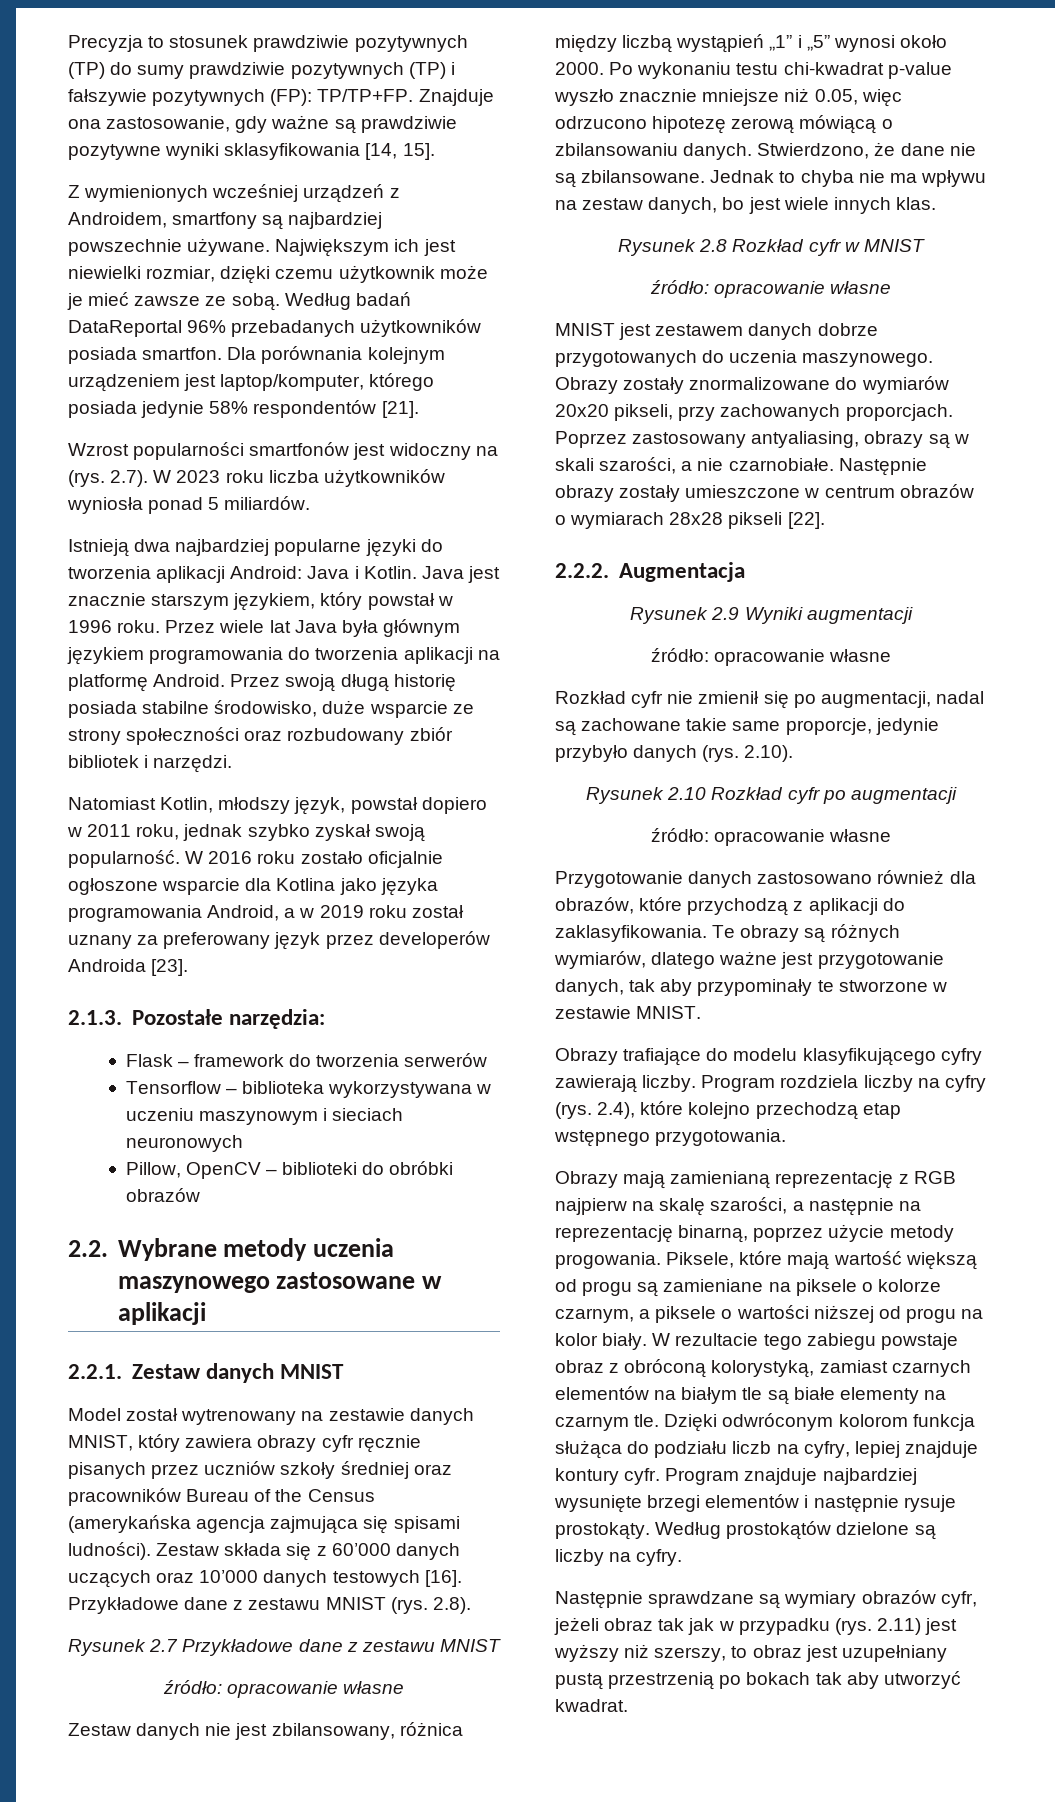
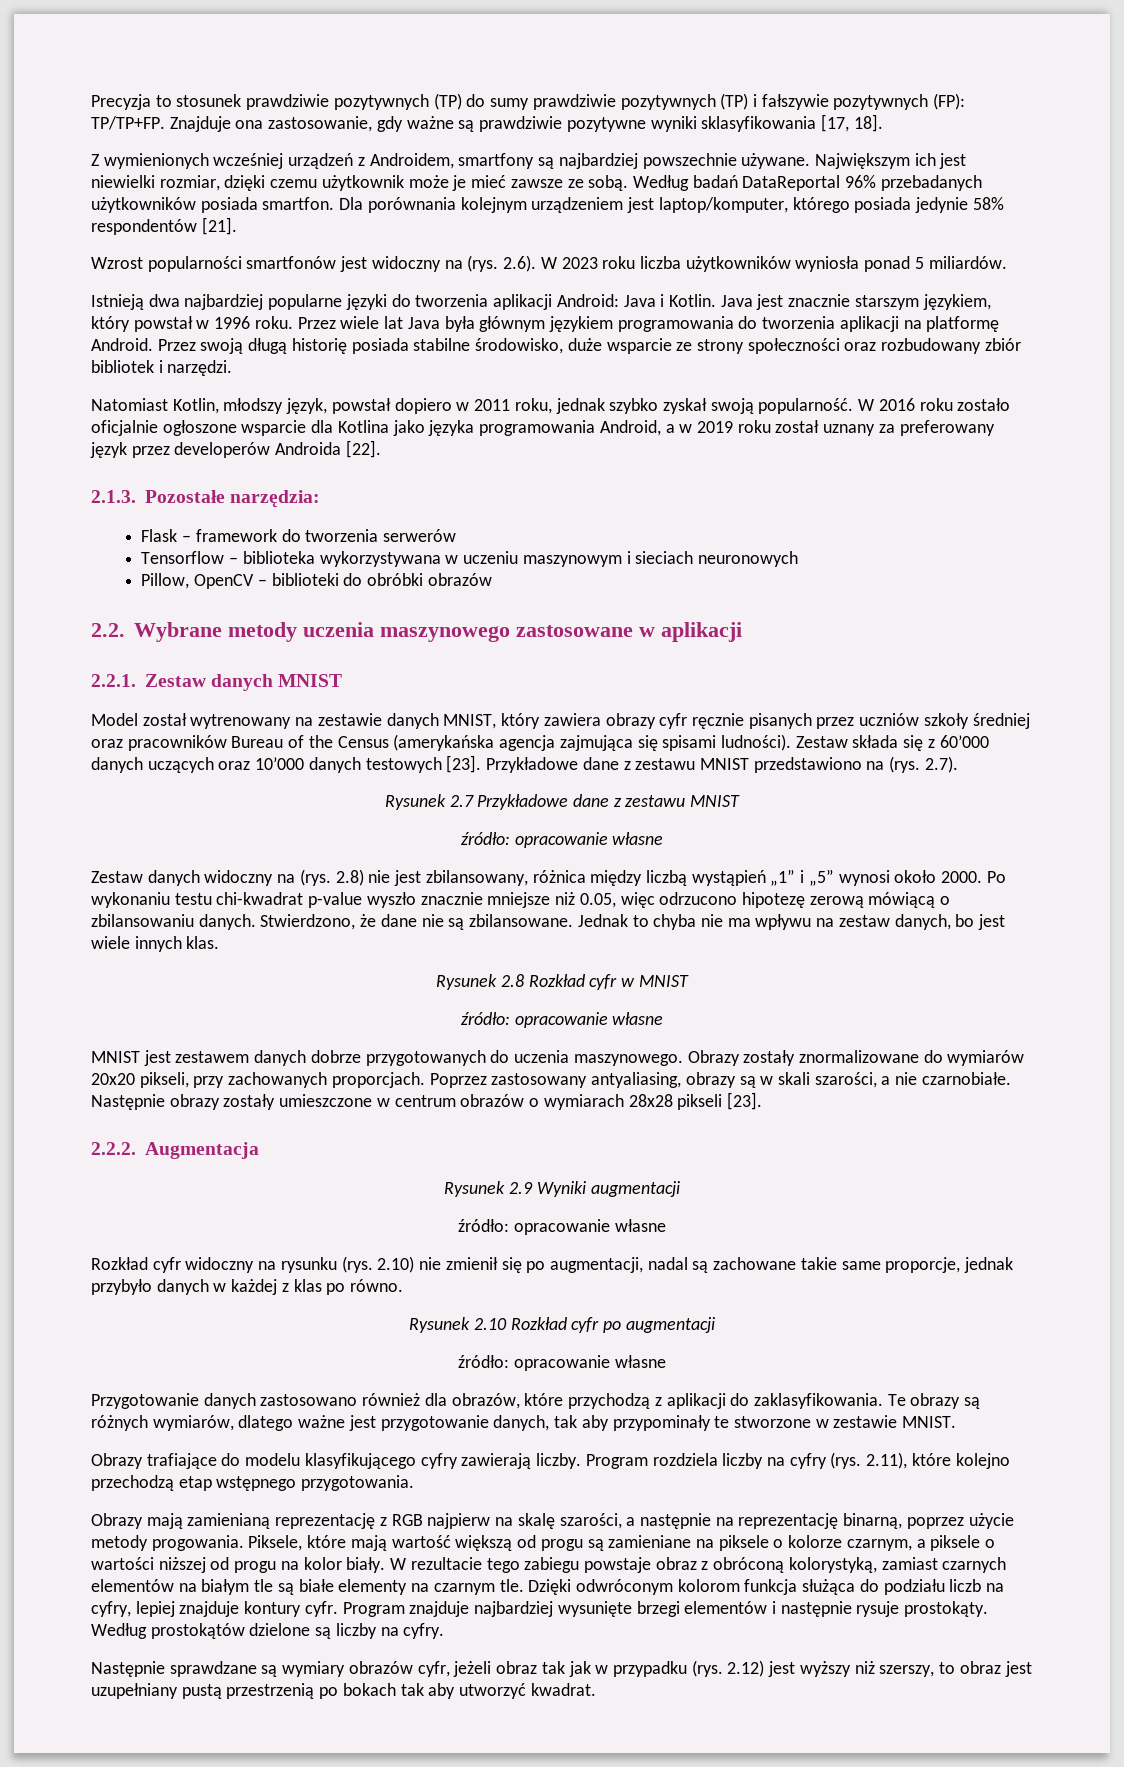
[365,143,435,160] [14, 15]. -> [820,114,883,132] [17, 18].
[110,470,149,487] 2.7). -> [503,255,537,272] 2.6).
[151,959,189,976] [23]. -> [345,440,381,458] [22].
[424,1570,462,1587] [68,1597,471,1614] [16]. Przykładowe dane z zestawu MNIST (rys. 2.8). -> [446,755,958,773] [23]. Przykładowe dane z zestawu MNIST przedstawiono na (rys. 2.7).
(201, 1731) none -> [204,869,364,886] widoczny na (rys. 2.8)
[787,512,825,529] [22]. -> [726,1092,762,1110] [23].
(664, 699) none -> [185,1256,415,1273] widoczny na rysunku (rys. 2.10)
[875,718,939,735] jedynie -> [964,1257,1014,1273] jednak
[702,745,794,762] (rys. 2.10). -> [213,1279,404,1295] w każdej z klas po równo.
[597,1102,636,1119] 2.4), -> [866,1452,908,1469] 2.11),
[876,1618,921,1635] 2.11) -> [727,1660,765,1677] 2.12)

